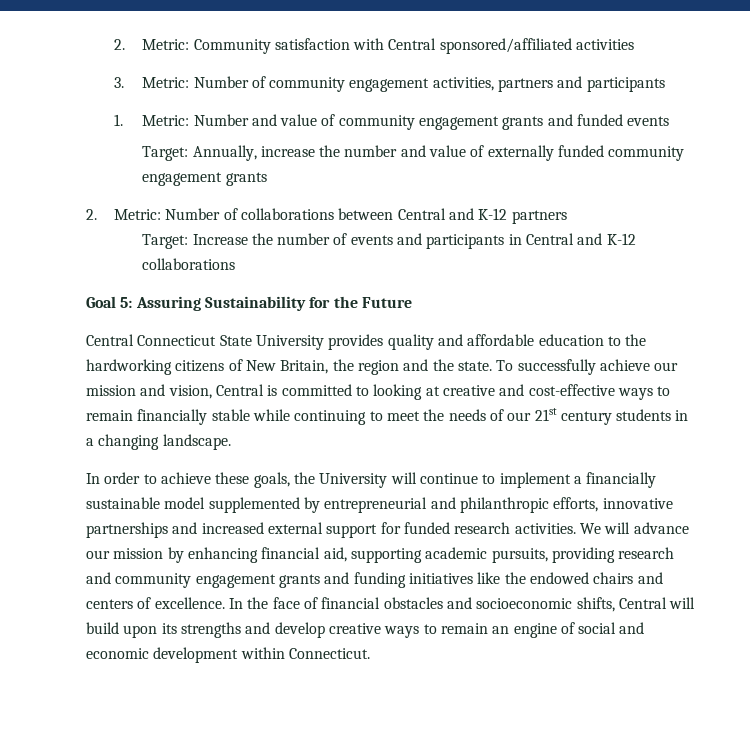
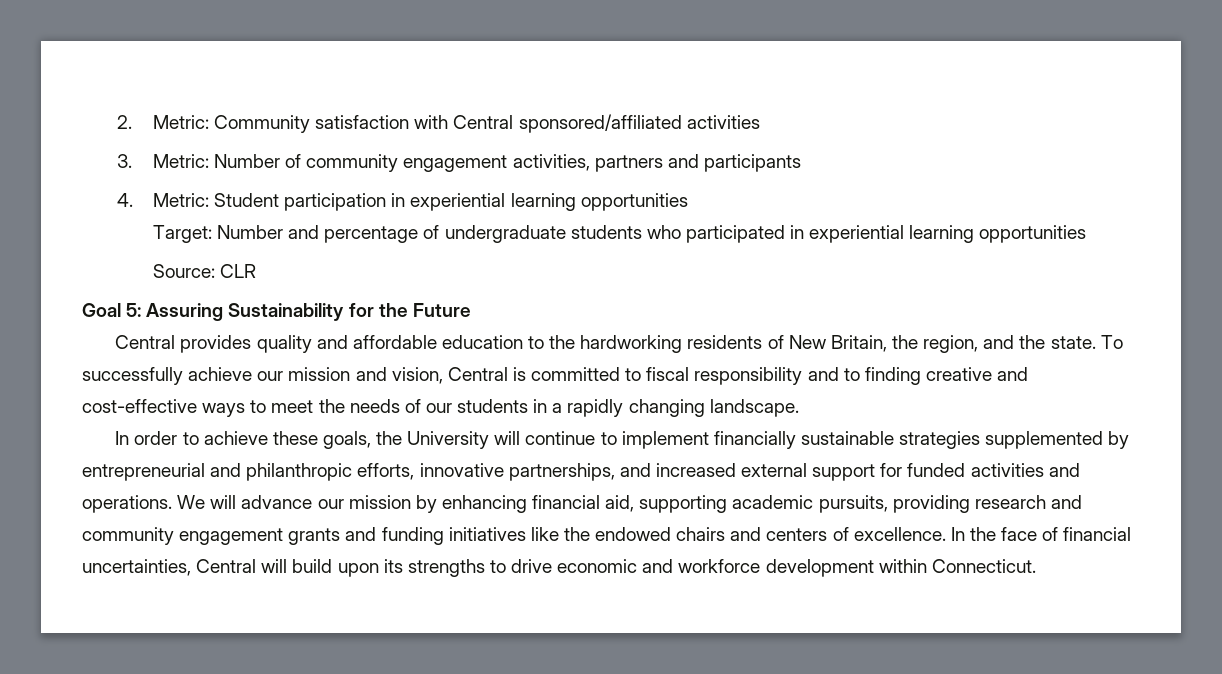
[114,114,670,130] [142,145,685,161] [142,172,267,186] [86,208,567,224] [142,233,636,249] [142,258,236,270] 1. Metric: Number and value of community engagement grants and funded events // Target: Annually, increase the number and value of externally funded community engagement grants // 2. Metric: Number of collaborations between Central and K-12 partners // Target: Increase the number of events and participants in Central and K-12 collaborations -> [117,193,688,211] [152,225,1087,243] [152,264,257,278] 4. Metric: Student participation in experiential learning opportunities // Target: Number and percentage of undergraduate students who participated in experiential learning opportunities // Source: CLR
[137,335,324,350] Connecticut State University -> (176, 342) none
[175,360,225,372] citizens -> [687,335,763,349] residents
[357,360,399,375] region -> [923,335,979,353] region,
[373,384,440,400] looking at -> [646,367,921,385] fiscal responsibility and to finding
[86,409,383,425] remain financially stable while continuing to -> (267, 406) none
[534,408,612,425] 21st century -> (452, 408) none
(94, 442) none -> [567,399,624,417] rapidly
[573,476,582,484] a -> (709, 440) none
[164,497,206,509] model -> [899,431,981,449] strategies
[86,522,168,538] partnerships -> [508,463,615,481] partnerships,
[454,522,576,534] research activities. -> [970,463,1080,477] [82,495,172,513] activities and operations.
[383,597,615,612] obstacles and socioeconomic shifts, -> [82,559,191,576] uncertainties,
[245,622,645,638] [86,648,149,659] and develop creative ways to remain an engine of social and economic -> [489,559,761,573] to drive economic and workforce

